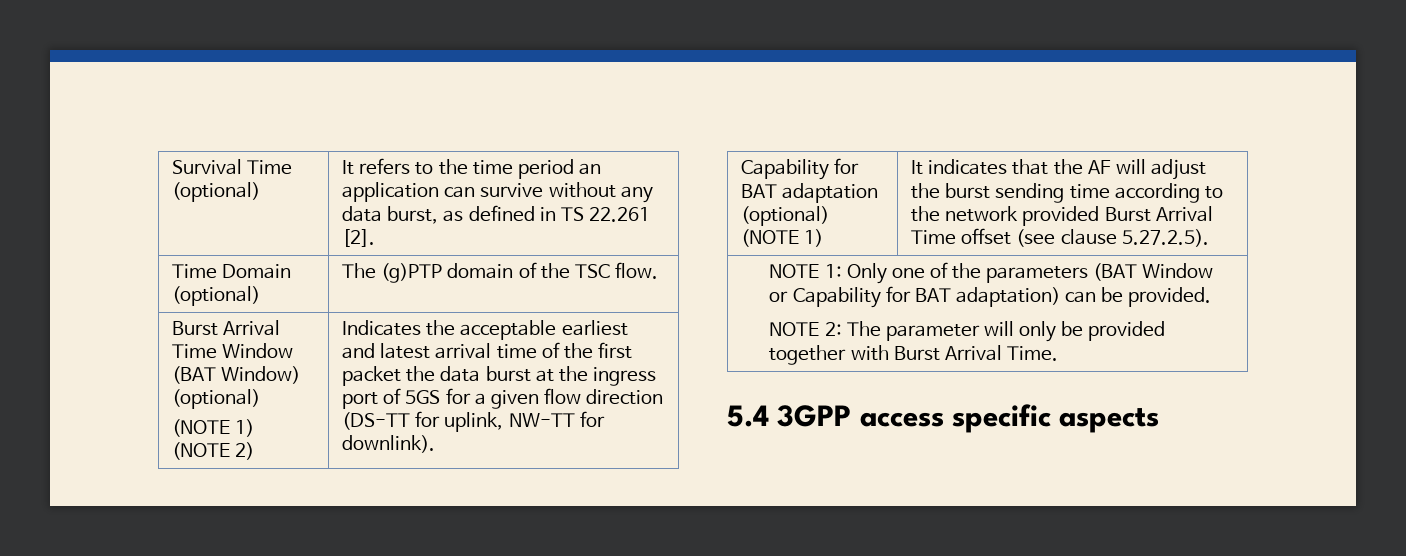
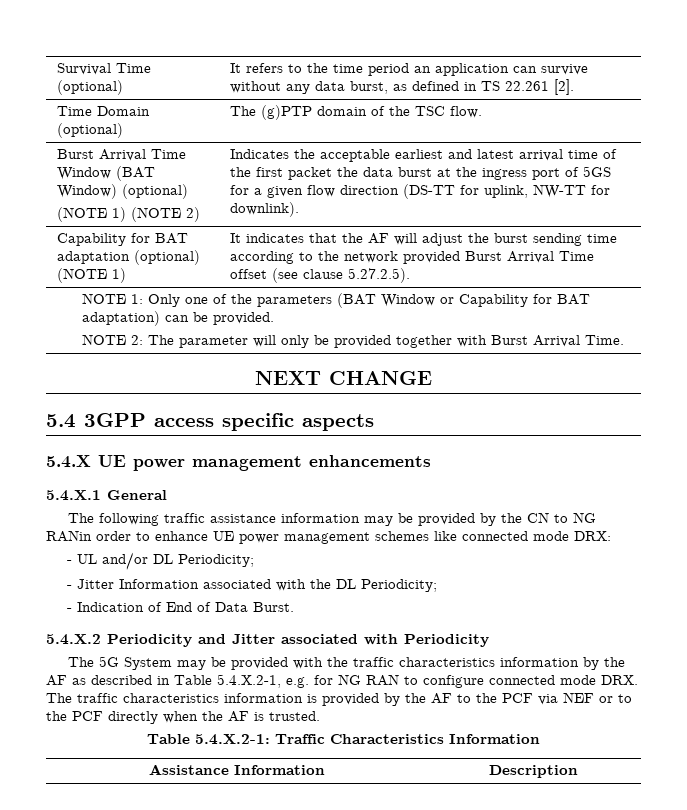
(1058, 353) none -> [255,371,432,385] // NEXT CHANGE
(1160, 420) none -> [46,455,431,471] [46,490,167,501] [67,512,596,526] [46,530,611,544] [67,552,255,570] [67,579,438,592] [67,602,295,612] [46,634,489,647] [67,656,625,670] [46,674,638,688] [46,692,632,706] [46,711,320,724] [147,734,540,745] [148,764,325,775] [489,765,578,778] // 5.4.X UE power management enhancements // 5.4.X.1 General // The following traffic assistance information may be provided by the CN to NG RANin order to enhance UE power management schemes like connected mode DRX: // - UL and/or DL Periodicity; // - Jitter Information associated with the DL Periodicity; // - Indication of End of Data Burst. // 5.4.X.2 Periodicity and Jitter associated with Periodicity // The 5G System may be provided with the traffic characteristics information by the AF as described in Table 5.4.X.2-1, e.g. for NG RAN to configure connected mode DRX. The traffic characteristics information is provided by the AF to the PCF via NEF or to the PCF directly when the AF is trusted. // Table 5.4.X.2-1: Traffic Characteristics Information // Assistance Information | Description

